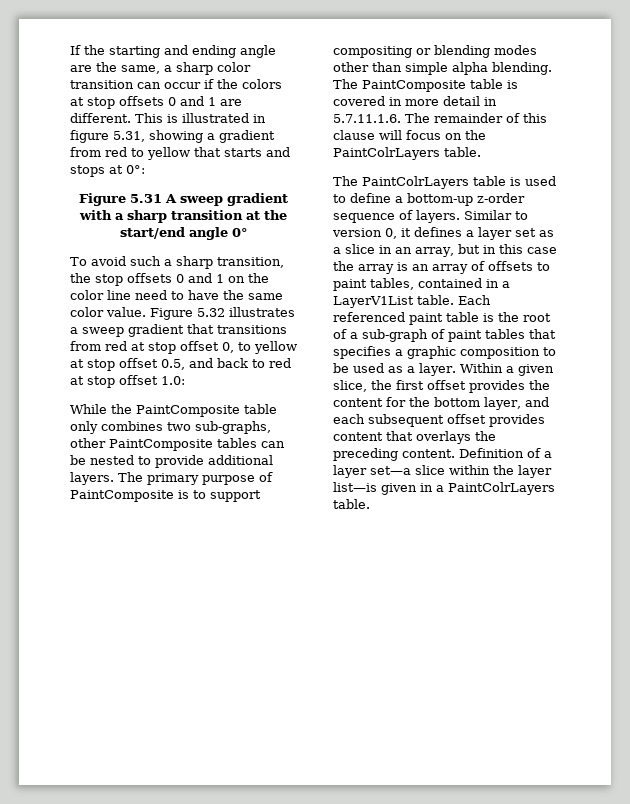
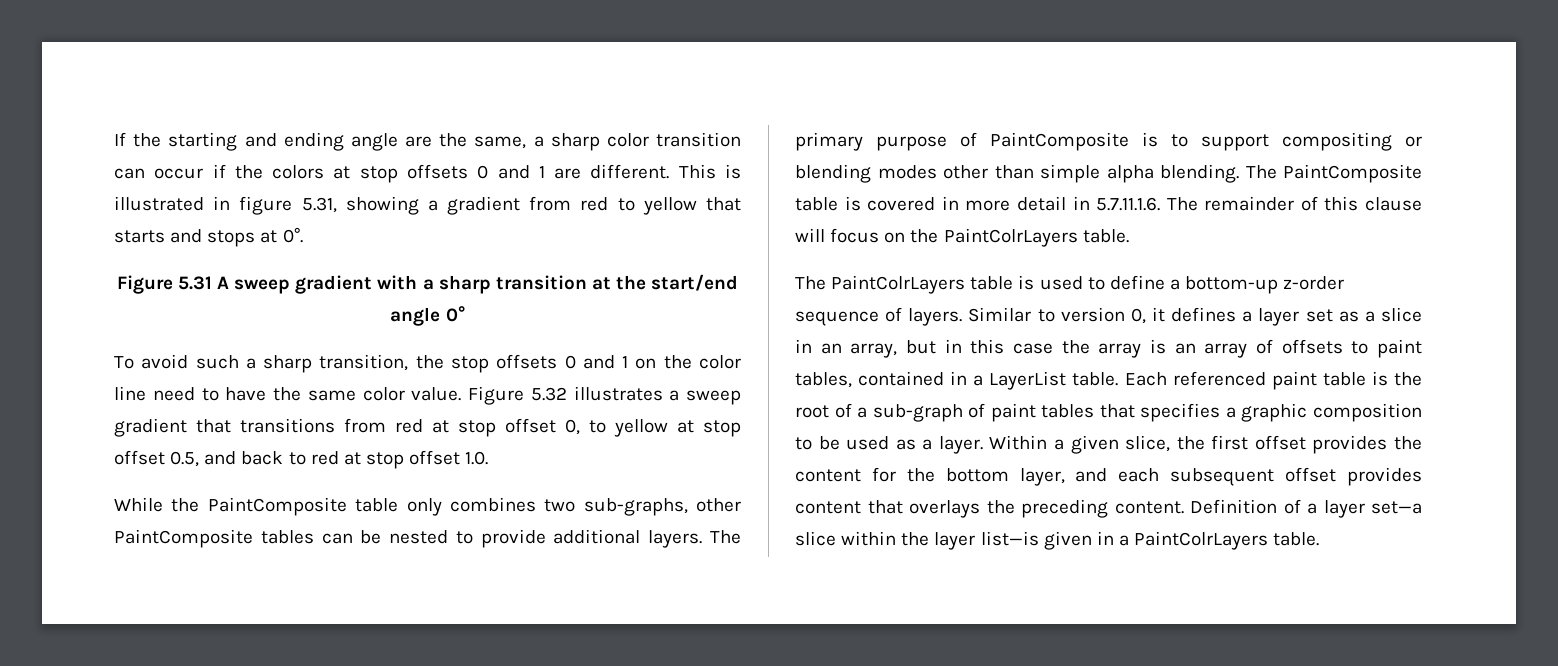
[126,165,145,174] 0°: -> [282,227,303,243] 0°.
[161,376,185,385] 1.0: -> [465,451,489,465] 1.0.
[333,296,414,308] LayerV1List -> [989,371,1067,390] LayerList

